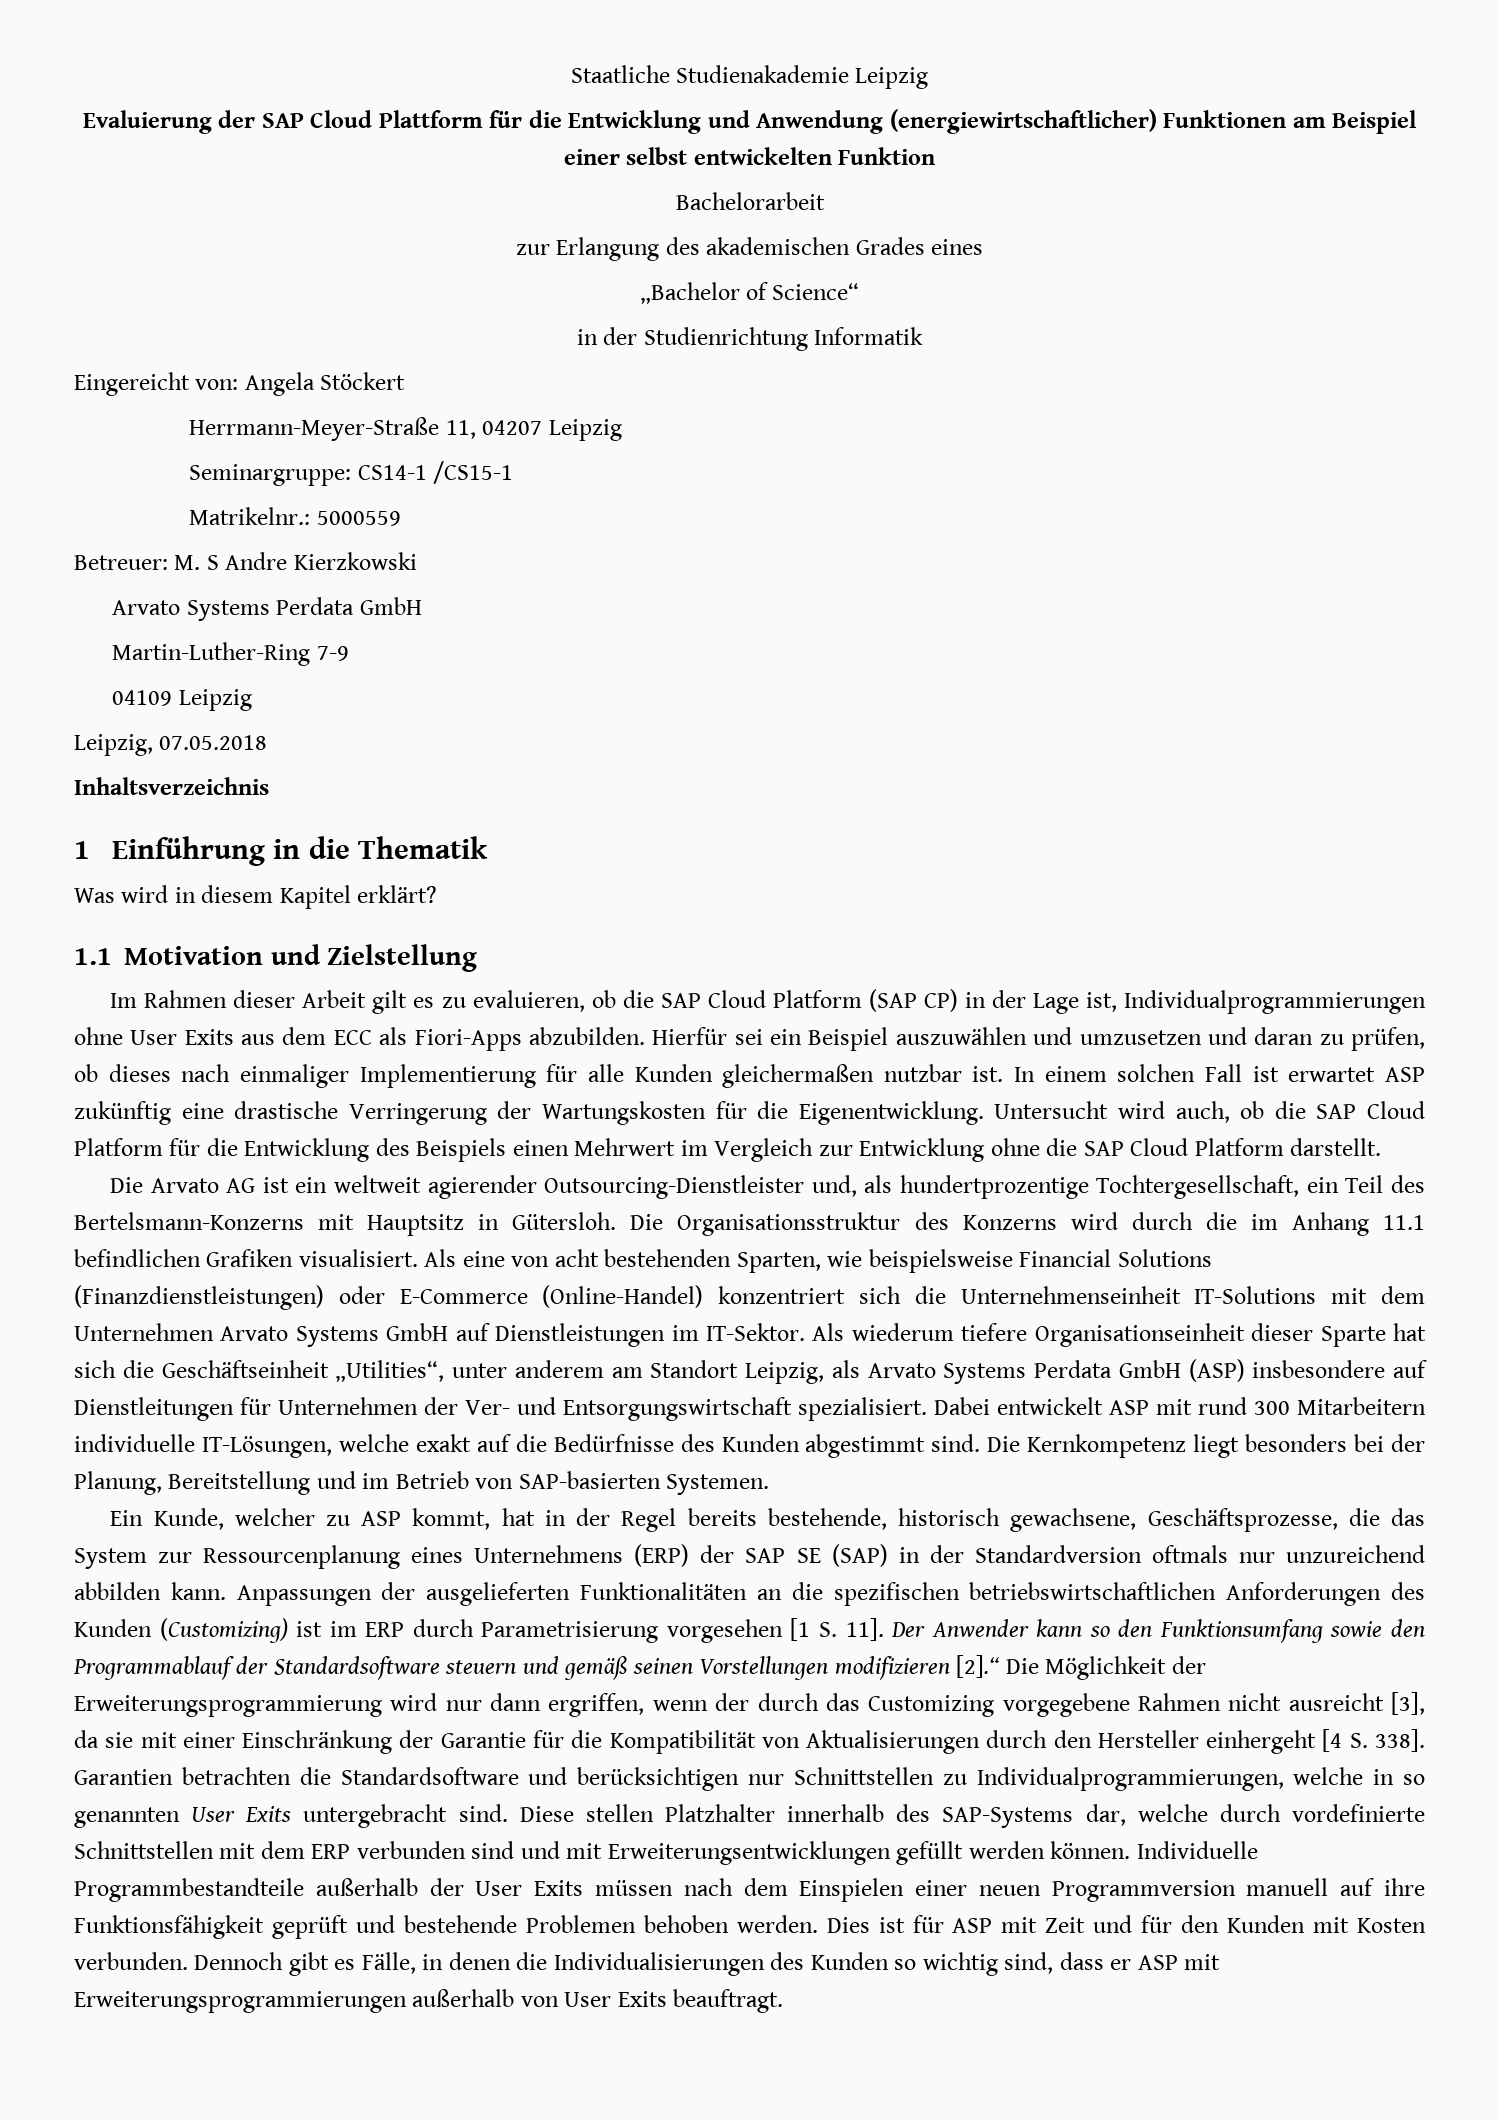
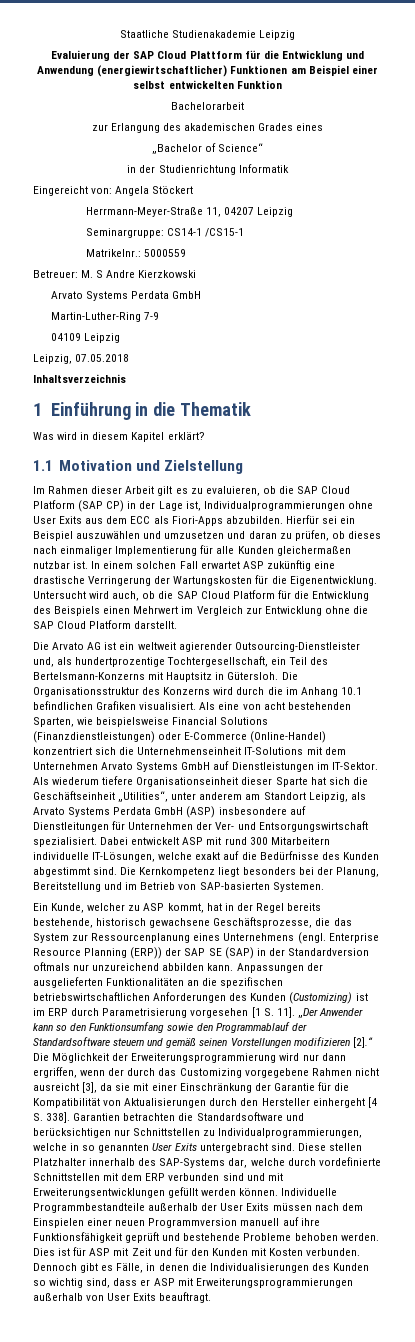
[1252,1066,1279,1082] ist -> (198, 565) none
[1383,1215,1426,1230] 11.1 -> [340,687,362,695] 10.1
[1010,1508,1137,1532] gewachsene, -> [149,918,211,928] gewachsene
[634,1544,690,1567] (ERP) -> [297,932,379,944] [33,947,163,959] (engl. Enterprise Resource Planning (ERP))
[891,1622,926,1637] Der -> [297,1008,318,1018] „Der
[525,1915,636,1933] Problemen -> [243,1233,292,1241] Probleme

